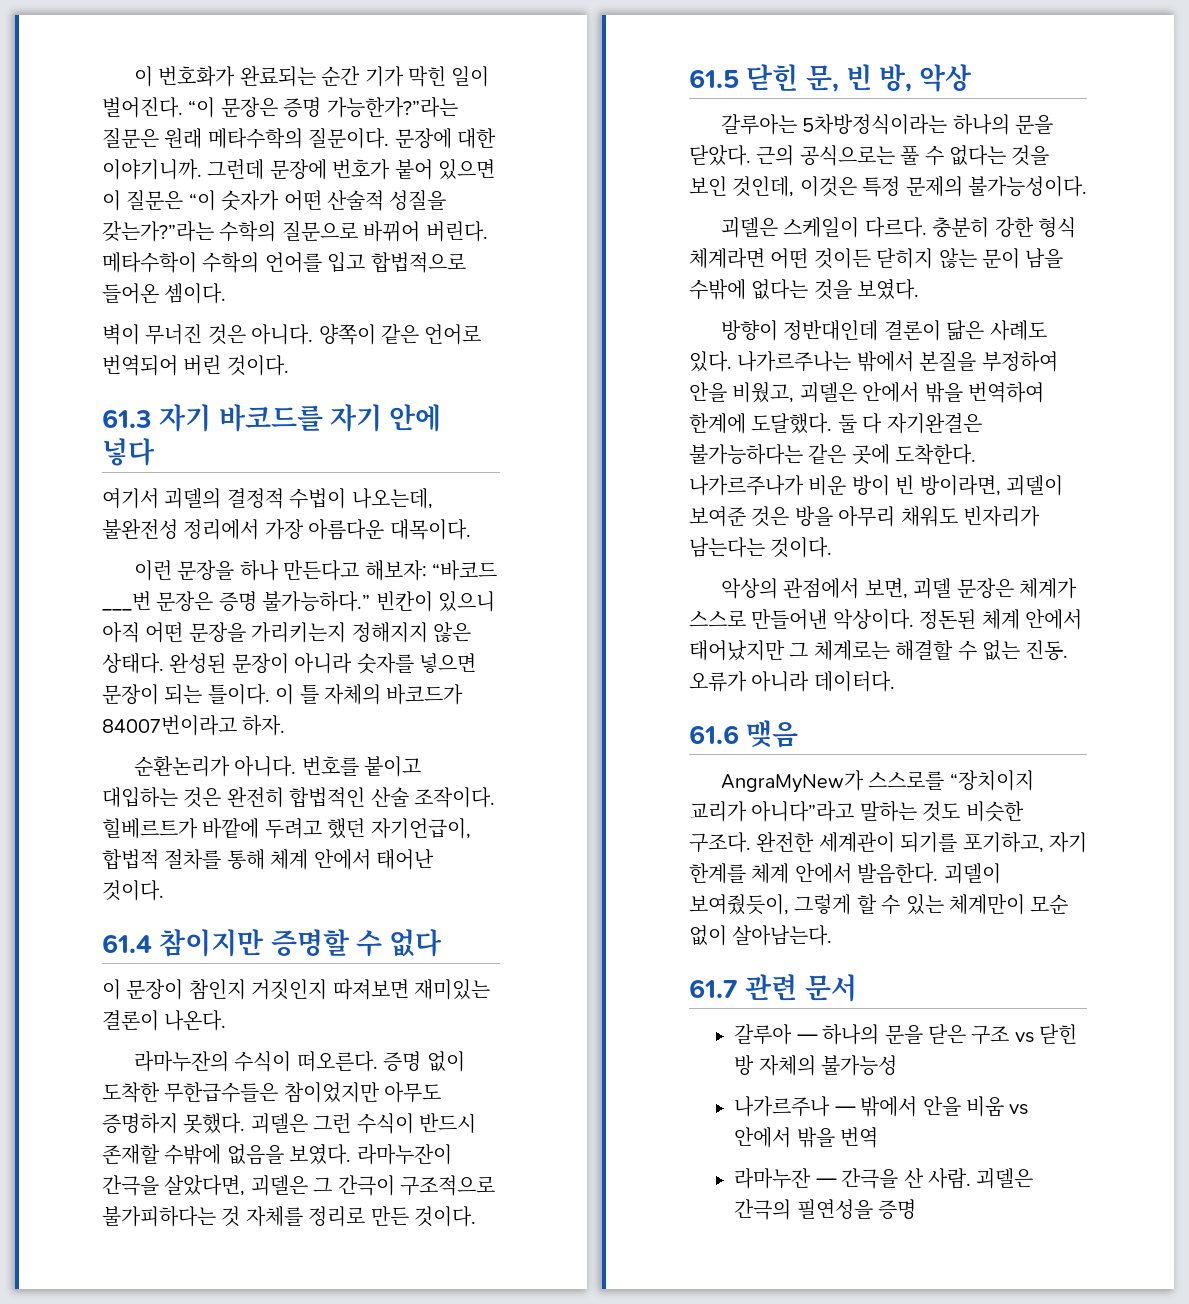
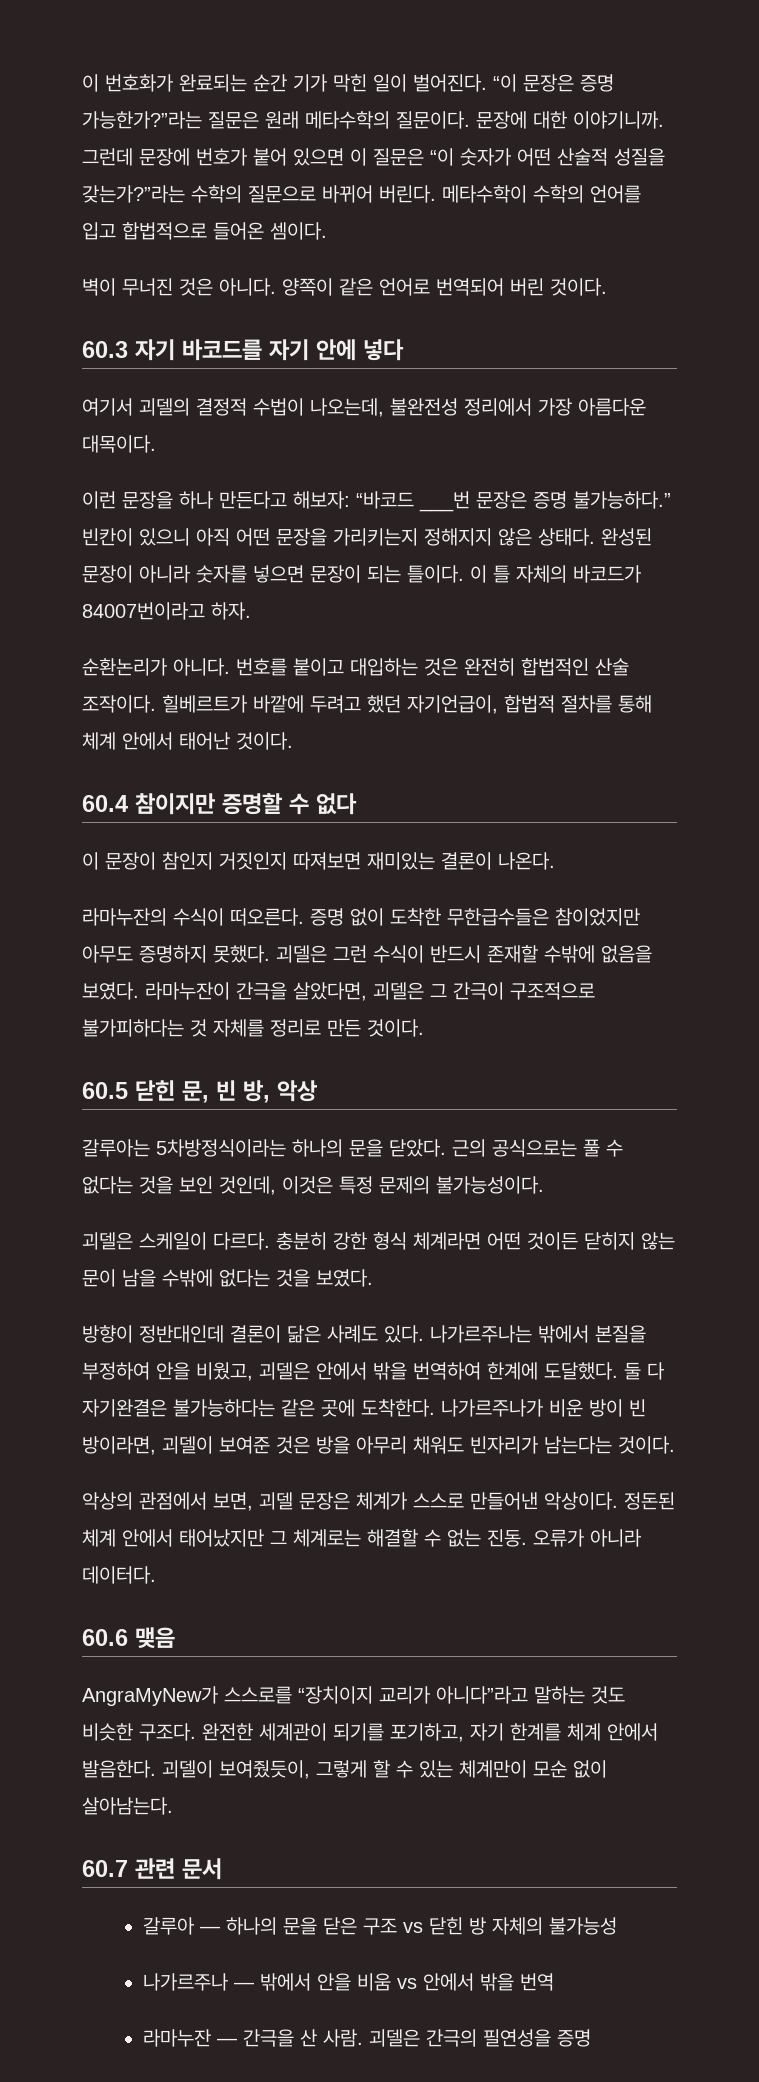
[102,409,152,428] 61.3 -> [82,341,128,358] 60.3
[102,934,152,953] 61.4 -> [82,795,128,812] 60.4
[689,69,739,88] 61.5 -> [82,1082,128,1099] 60.5
[689,725,739,744] 61.6 -> [82,1629,128,1646] 60.6
[689,979,738,998] 61.7 -> [82,1860,128,1877] 60.7

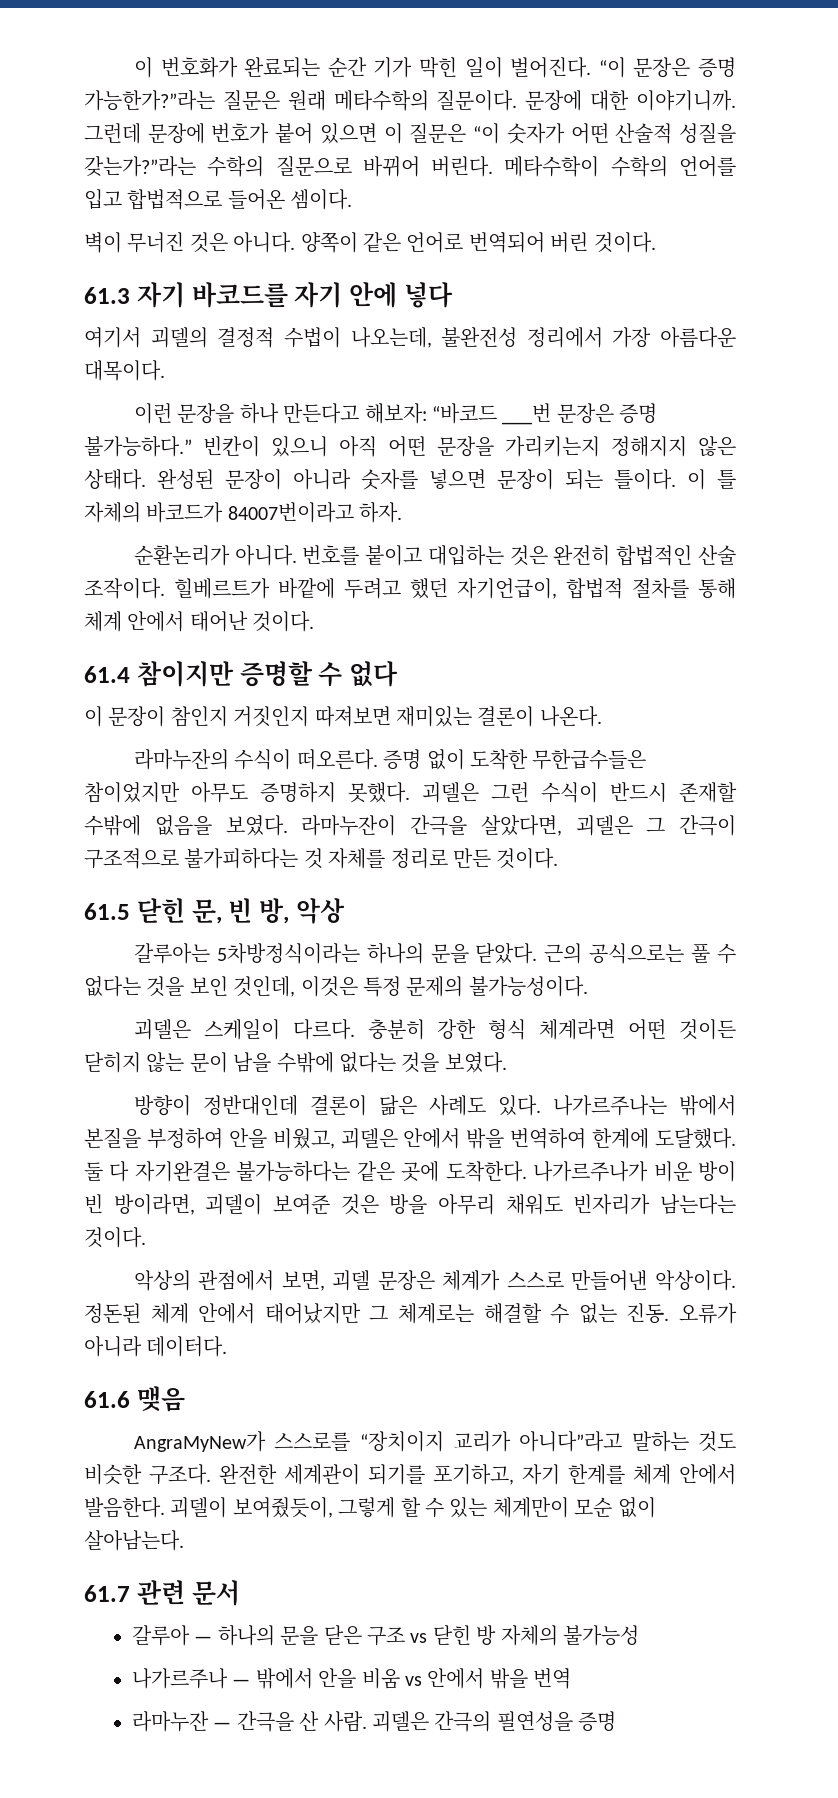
[82,341,128,358] 60.3 -> [84,287,130,304] 61.3
[82,795,128,812] 60.4 -> [84,666,130,683] 61.4
[82,1082,128,1099] 60.5 -> [84,903,130,920] 61.5
[82,1629,128,1646] 60.6 -> [84,1391,130,1408] 61.6
[82,1860,128,1877] 60.7 -> [84,1585,130,1602] 61.7

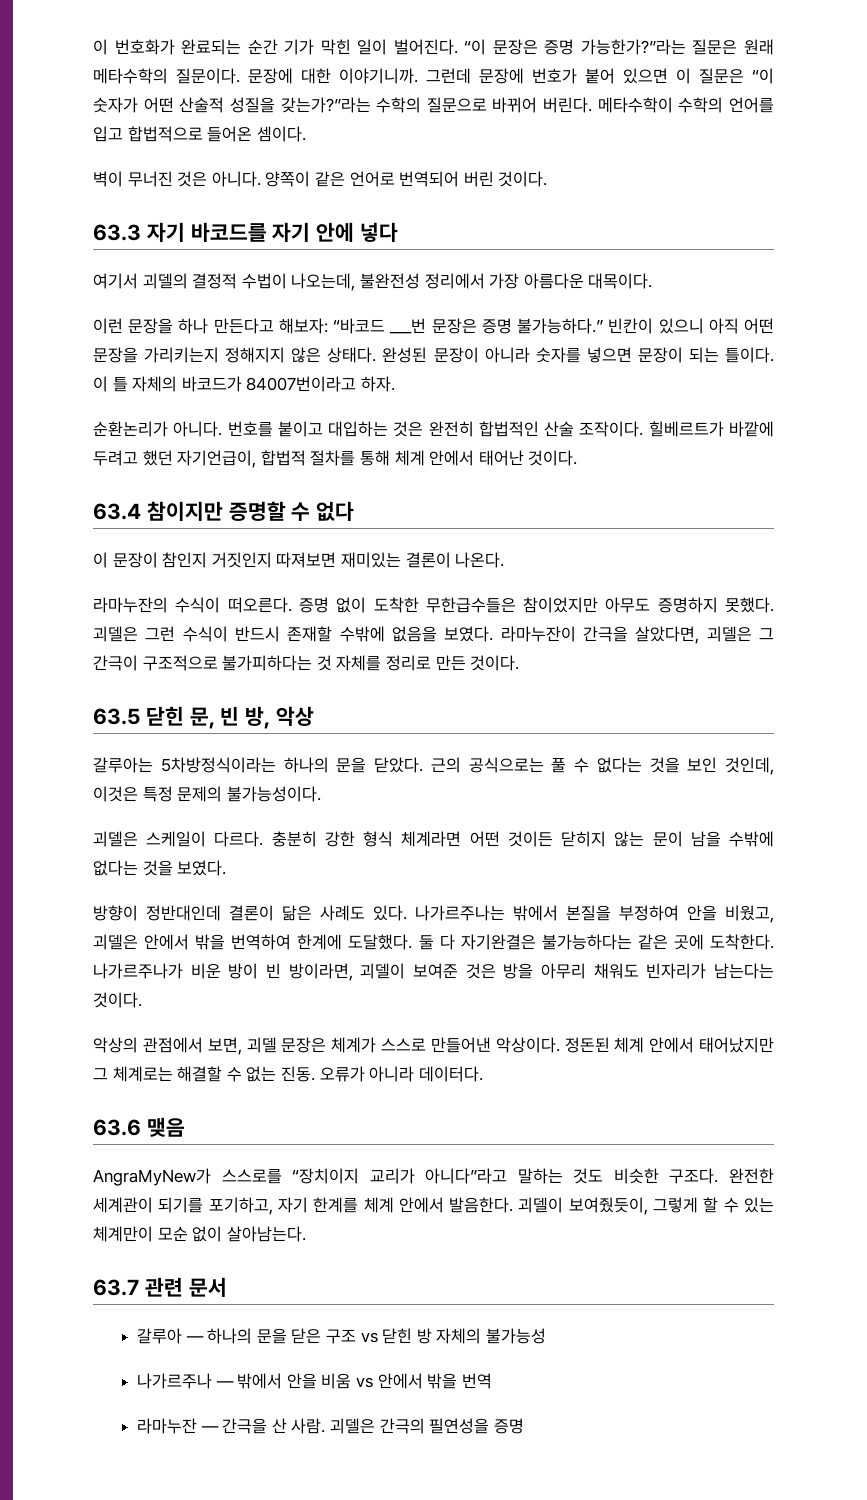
[84,287,130,304] 61.3 -> [93,224,141,241] 63.3
[84,666,130,683] 61.4 -> [93,503,141,520] 63.4
[84,903,130,920] 61.5 -> [93,708,140,725] 63.5
[84,1391,130,1408] 61.6 -> [93,1119,141,1136] 63.6
[84,1585,130,1602] 61.7 -> [93,1279,139,1296] 63.7

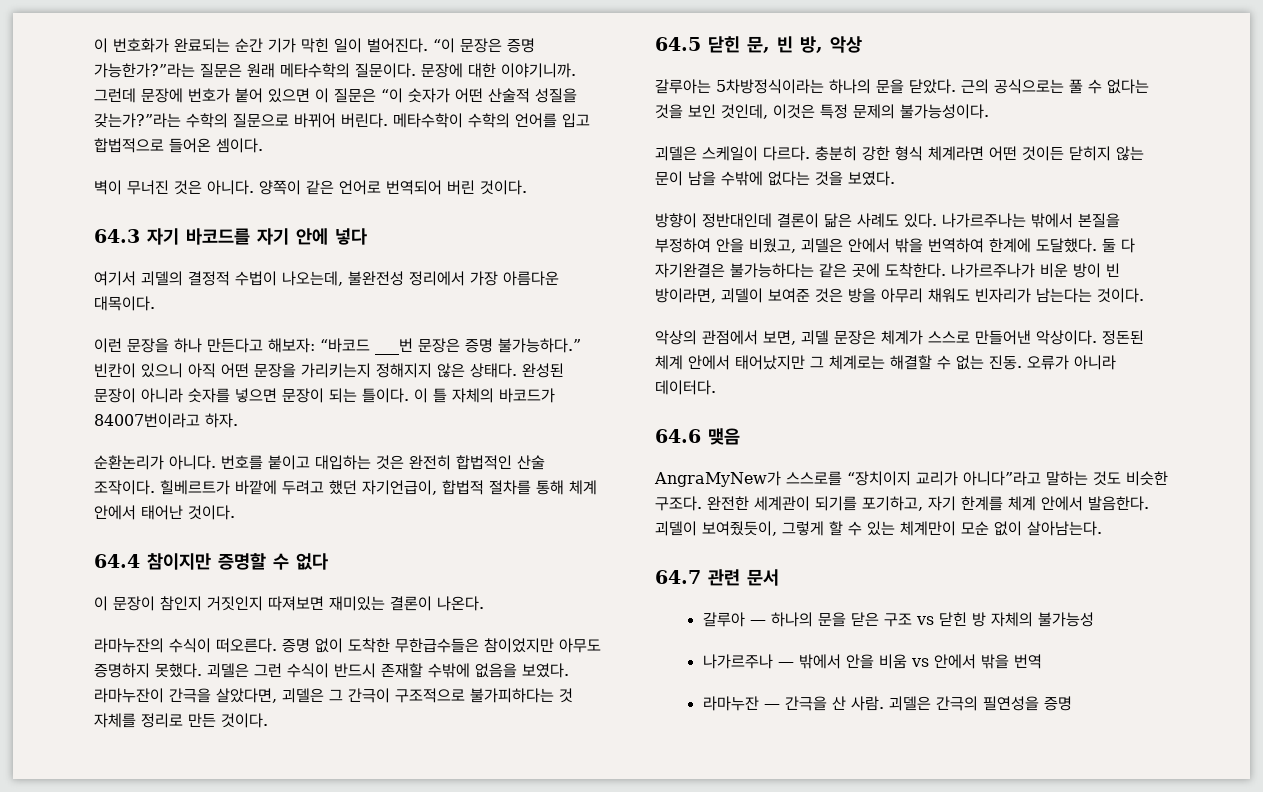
[93,224,141,241] 63.3 -> [94,229,140,243] 64.3
[93,503,141,520] 63.4 -> [94,554,140,568] 64.4
[93,708,140,725] 63.5 -> [655,37,701,51] 64.5
[93,1119,141,1136] 63.6 -> [655,429,701,443] 64.6
[93,1279,139,1296] 63.7 -> [655,570,701,584] 64.7

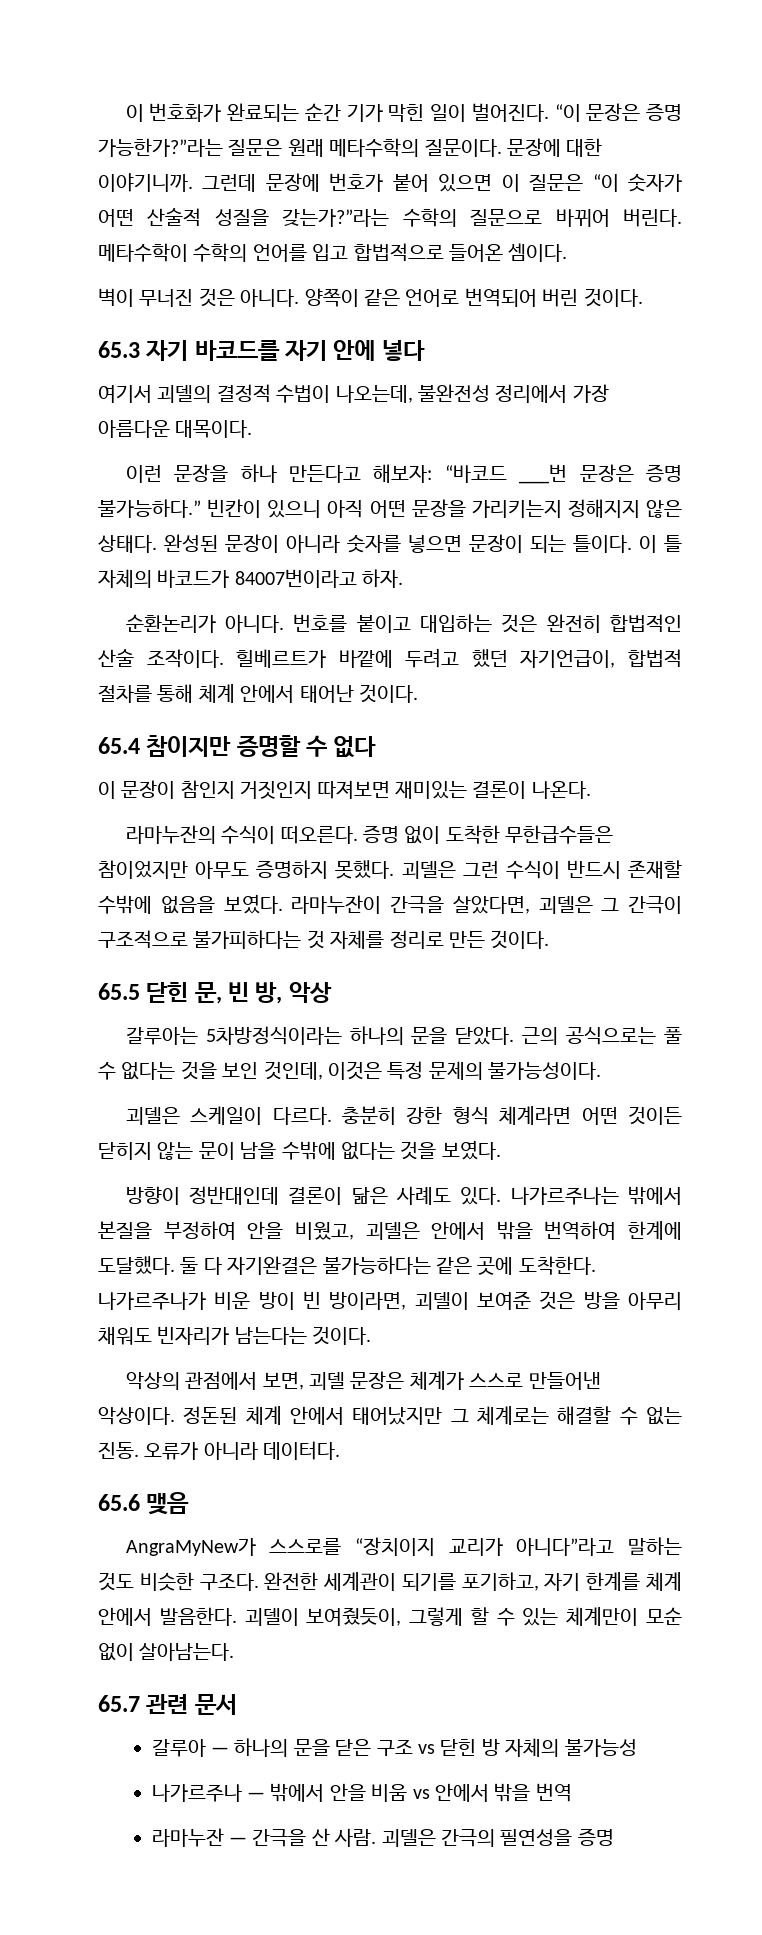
[94,229,140,243] 64.3 -> [98,341,140,358] 65.3
[94,554,140,568] 64.4 -> [98,737,140,754] 65.4
[655,37,701,51] 64.5 -> [98,983,140,1000] 65.5
[655,429,701,443] 64.6 -> [98,1494,140,1511] 65.6
[655,570,701,584] 64.7 -> [98,1695,140,1712] 65.7

